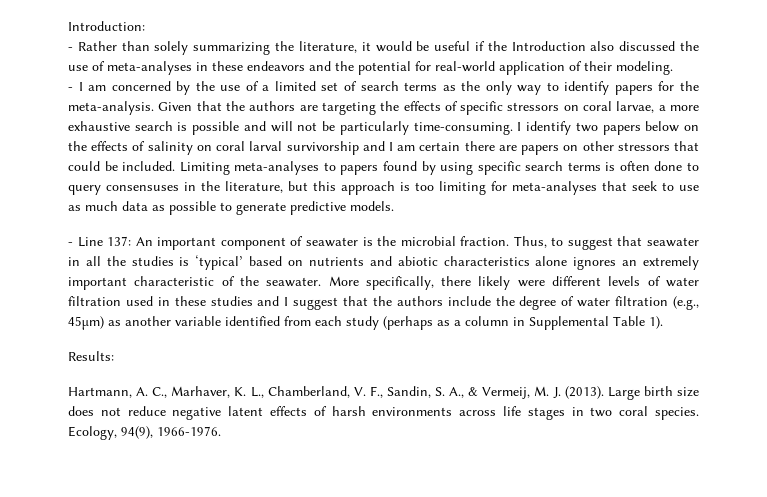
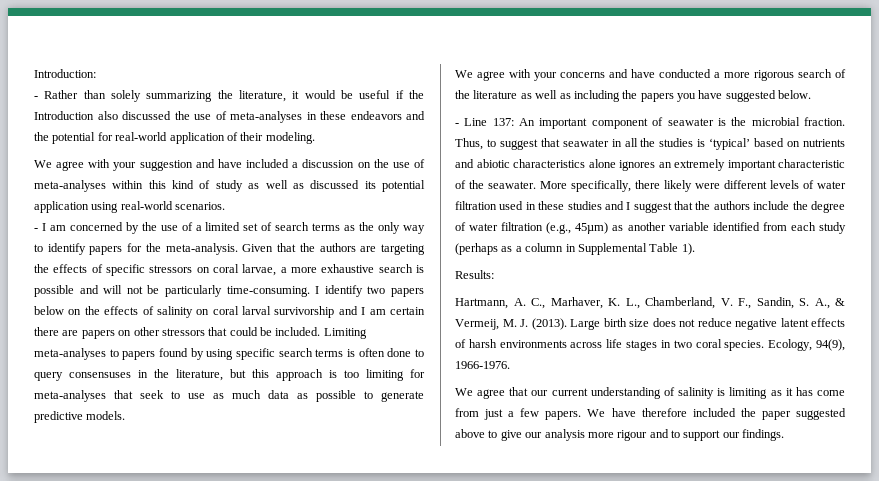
(673, 68) none -> [34,159,425,171] [34,180,426,192] [34,201,226,213] // We agree with your suggestion and have included a discussion on the use of meta-analyses within this kind of study as well as discussed its potential application using real-world scenarios.
(394, 206) none -> [455,69,846,81] [455,90,812,102] // We agree with your concerns and have conducted a more rigorous search of the literature as well as including the papers you have suggested below.
(221, 431) none -> [455,387,845,399] [455,408,846,420] [455,429,785,441] // We agree that our current understanding of salinity is limiting as it has come from just a few papers. We have therefore included the paper suggested above to give our analysis more rigour and to support our findings.

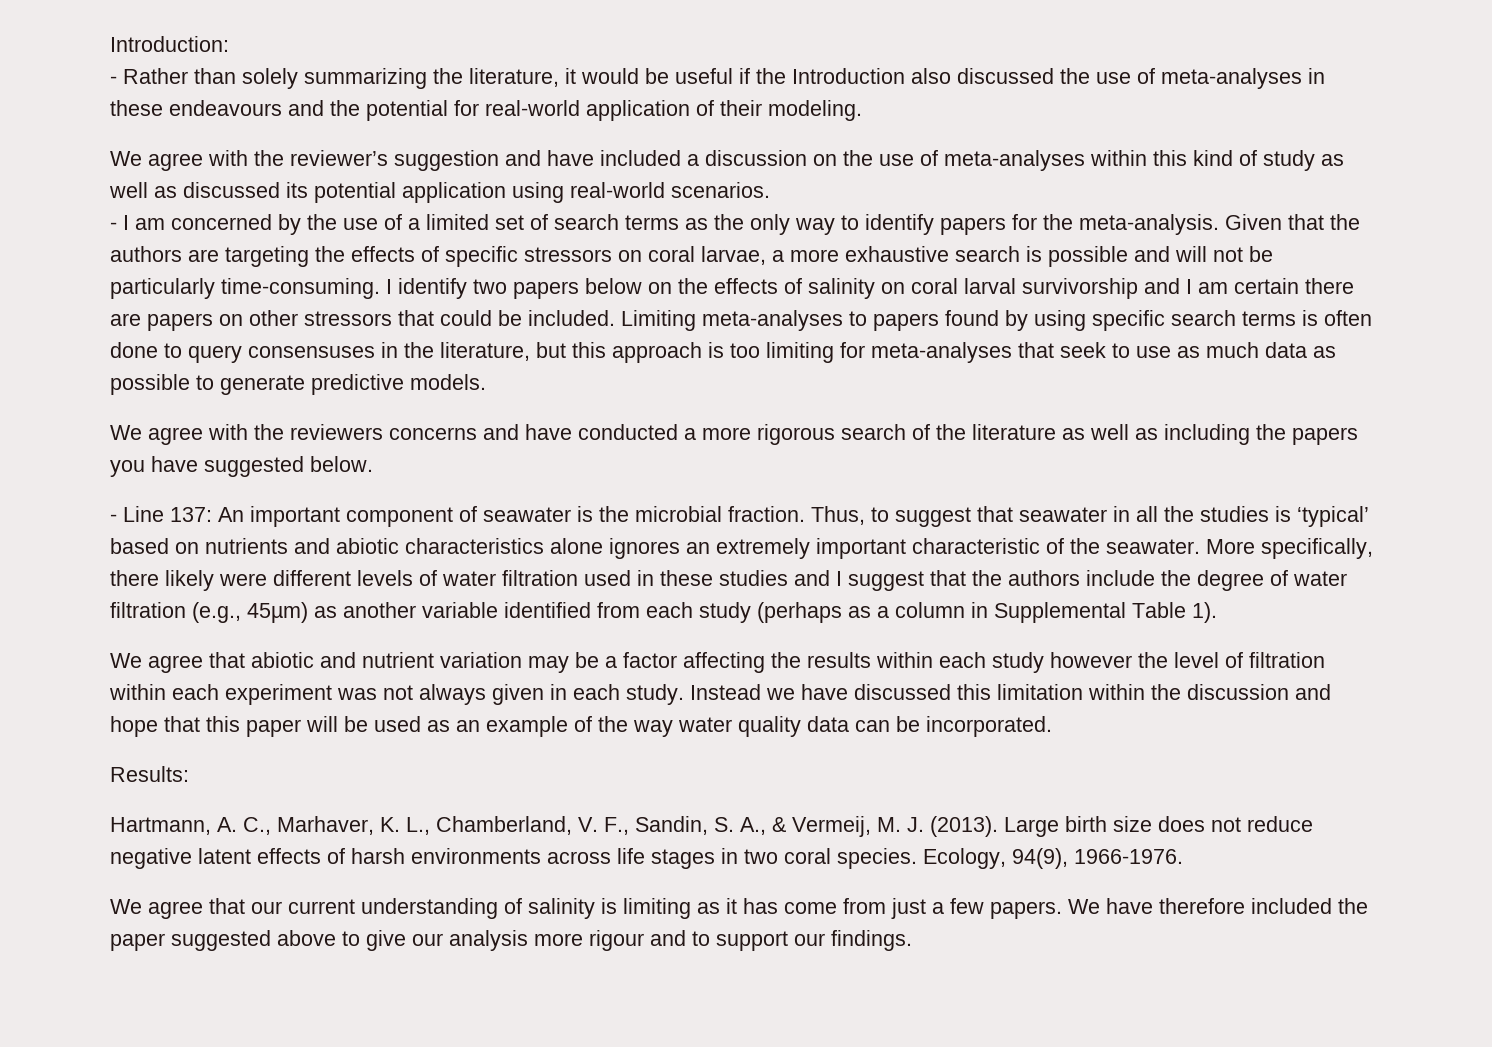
[350,111,402,120] endeavors -> [169,100,282,116] endeavours
[113,162,137,171] your -> [254,150,388,166] the reviewer’s
[534,72,557,81] your -> [254,424,383,440] the reviewers
(695, 249) none -> [110,652,1325,673] [109,684,1331,705] [110,716,1052,737] // We agree that abiotic and nutrient variation may be a factor affecting the results within each study however the level of filtration within each experiment was not always given in each study. Instead we have discussed this limitation within the discussion and hope that this paper will be used as an example of the way water quality data can be incorporated.

